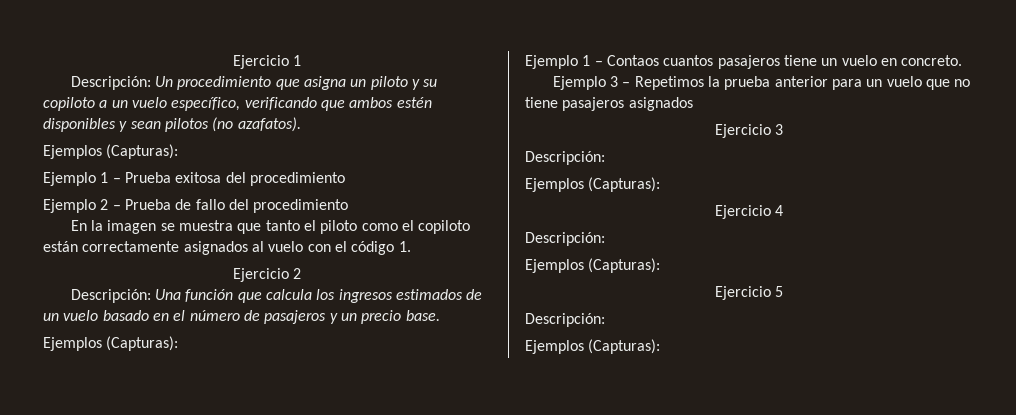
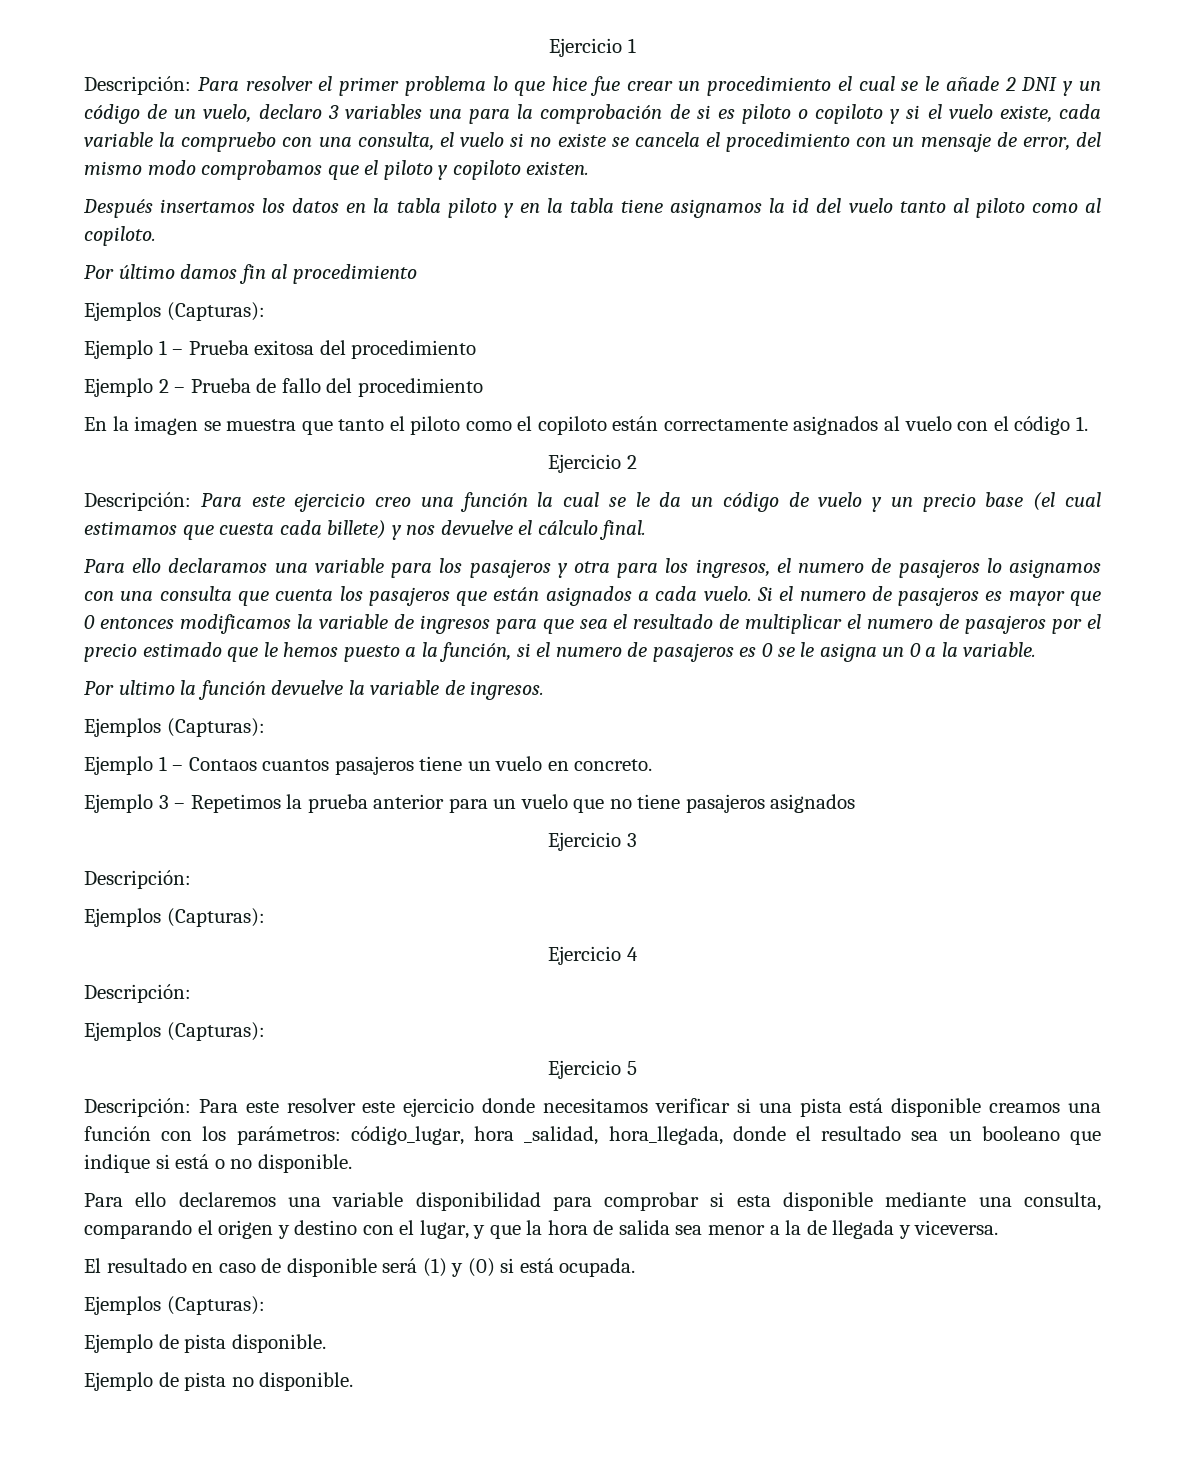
[155,76,438,90] [43,97,432,111] [43,117,301,132] Un procedimiento que asigna un piloto y su copiloto a un vuelo específico, verificando que ambos estén disponibles y sean pilotos (no azafatos). -> [197,76,1102,96] [84,104,1101,124] [84,132,1101,152] [84,160,590,180] [83,198,1101,218] [84,226,156,246] [84,264,417,284] Para resolver el primer problema lo que hice fue crear un procedimiento el cual se le añade 2 DNI y un código de un vuelo, declaro 3 variables una para la comprobación de si es piloto o copiloto y si el vuelo existe, cada variable la compruebo con una consulta, el vuelo si no existe se cancela el procedimiento con un mensaje de error, del mismo modo comprobamos que el piloto y copiloto existen. // Después insertamos los datos en la tabla piloto y en la tabla tiene asignamos la id del vuelo tanto al piloto como al copiloto. // Por último damos fin al procedimiento
[155,289,483,303] [43,310,440,324] Una función que calcula los ingresos estimados de un vuelo basado en el número de pasajeros y un precio base. -> [200,492,1102,512] [84,520,647,540] [84,558,1101,578] [84,586,1101,606] [84,614,1101,634] [84,642,1037,662] [84,680,545,700] Para este ejercicio creo una función la cual se le da un código de vuelo y un precio base (el cual estimamos que cuesta cada billete) y nos devuelve el cálculo final. // Para ello declaramos una variable para los pasajeros y otra para los ingresos, el numero de pasajeros lo asignamos con una consulta que cuenta los pasajeros que están asignados a cada vuelo. Si el numero de pasajeros es mayor que 0 entonces modificamos la variable de ingresos para que sea el resultado de multiplicar el numero de pasajeros por el precio estimado que le hemos puesto a la función, si el numero de pasajeros es 0 se le asigna un 0 a la variable. // Por ultimo la función devuelve la variable de ingresos.
[525,339,661,354] // Ejemplos (Capturas): -> [198,1098,1101,1117] [84,1126,1101,1145] [84,1154,352,1173] [84,1192,1101,1211] [84,1220,999,1239] [84,1258,636,1277] [84,1296,265,1315] [84,1334,326,1353] [84,1372,354,1391] Para este resolver este ejercicio donde necesitamos verificar si una pista está disponible creamos una función con los parámetros: código_lugar, hora _salidad, hora_llegada, donde el resultado sea un booleano que indique si está o no disponible. // Para ello declaremos una variable disponibilidad para comprobar si esta disponible mediante una consulta, comparando el origen y destino con el lugar, y que la hora de salida sea menor a la de llegada y viceversa. // El resultado en caso de disponible será (1) y (0) si está ocupada. // Ejemplos (Capturas): // Ejemplo de pista disponible. // Ejemplo de pista no disponible.

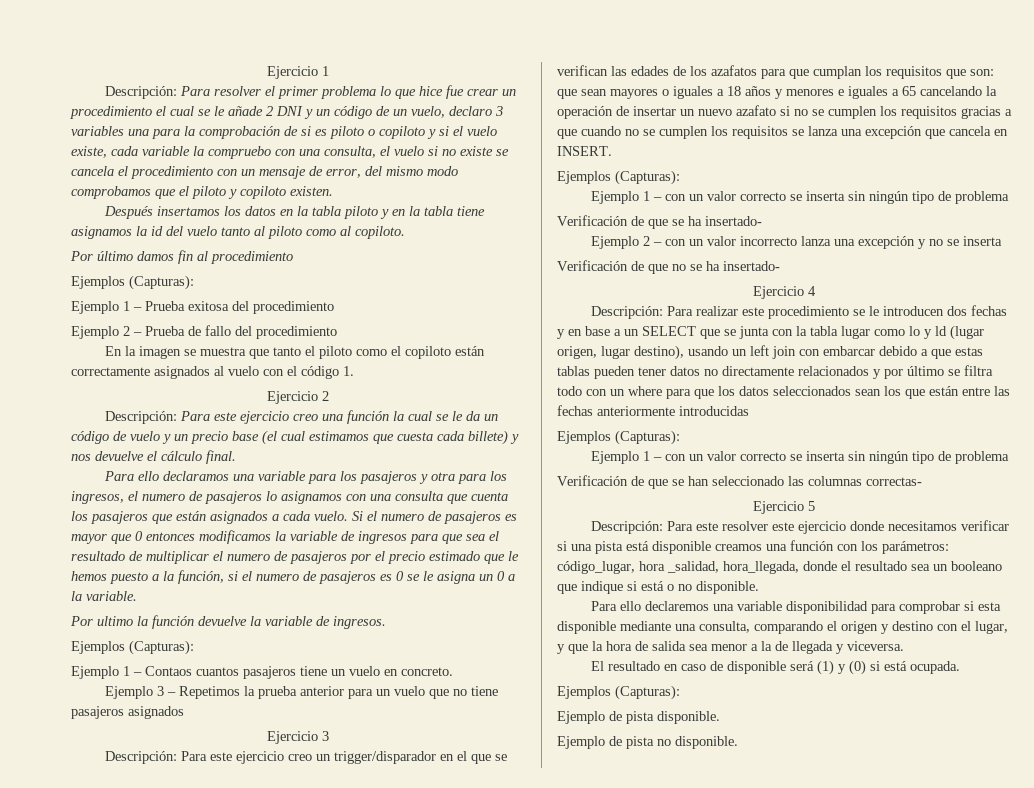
[84,908,265,927] [548,946,638,965] [84,984,191,1003] [84,1022,265,1041] // Ejemplos (Capturas): // Ejercicio 4 // Descripción: // Ejemplos (Capturas): -> [180,751,507,764] [557,65,994,79] [557,86,997,99] [557,105,1012,119] [557,126,1008,139] [557,146,612,156] [557,170,680,185] [590,191,1009,204] [557,215,762,229] [590,236,1002,249] [557,260,780,274] [753,286,816,299] [590,305,1007,319] [557,325,984,340] [557,345,983,360] [557,365,993,379] [557,386,1010,399] [557,405,749,416] [557,430,680,445] [590,451,1009,464] [557,475,922,489] Para este ejercicio creo un trigger/disparador en el que se verifican las edades de los azafatos para que cumplan los requisitos que son: que sean mayores o iguales a 18 años y menores e iguales a 65 cancelando la operación de insertar un nuevo azafato si no se cumplen los requisitos gracias a que cuando no se cumplen los requisitos se lanza una excepción que cancela en INSERT. // Ejemplos (Capturas): // Ejemplo 1 – con un valor correcto se inserta sin ningún tipo de problema // Verificación de que se ha insertado- // Ejemplo 2 – con un valor incorrecto lanza una excepción y no se inserta // Verificación de que no se ha insertado- // Ejercicio 4 // Descripción: Para realizar este procedimiento se le introducen dos fechas y en base a un SELECT que se junta con la tabla lugar como lo y ld (lugar origen, lugar destino), usando un left join con embarcar debido a que estas tablas pueden tener datos no directamente relacionados y por último se filtra todo con un where para que los datos seleccionados sean los que están entre las fechas anteriormente introducidas // Ejemplos (Capturas): // Ejemplo 1 – con un valor correcto se inserta sin ningún tipo de problema // Verificación de que se han seleccionado las columnas correctas-

